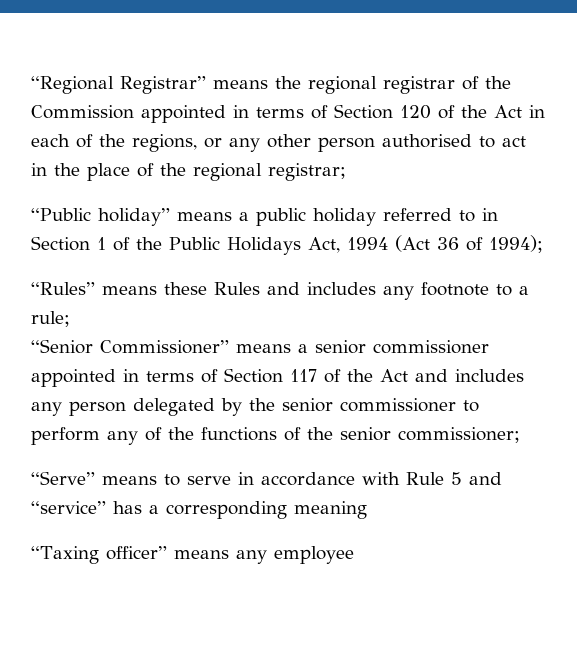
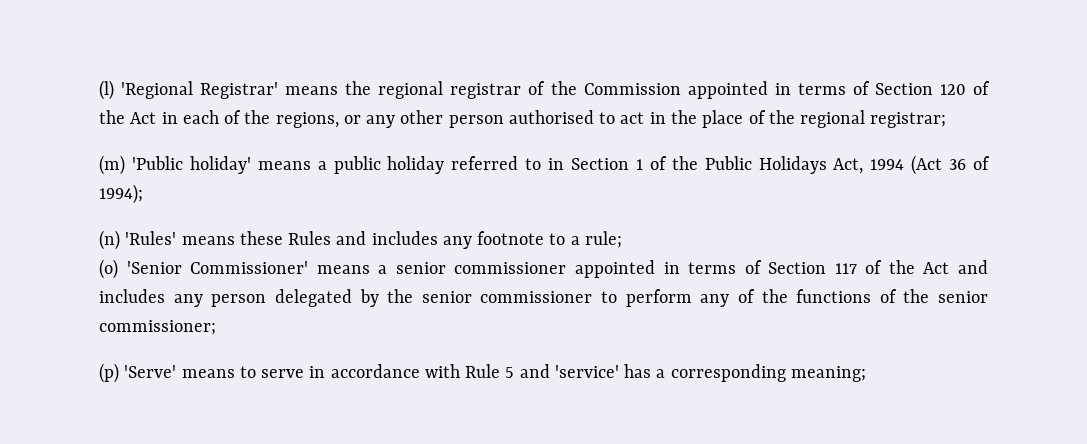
[31,76,206,94] “Regional Registrar” -> [99,80,279,100] (l) 'Regional Registrar'
[31,208,170,226] “Public holiday” -> [99,155,251,175] (m) 'Public holiday'
[31,282,95,295] “Rules” -> [99,230,177,250] (n) 'Rules'
[31,339,229,354] “Senior Commissioner” -> [99,259,309,279] (o) 'Senior Commissioner'
[31,471,95,485] “Serve” -> [99,363,177,383] (p) 'Serve'
[31,501,106,514] “service” -> [554,365,619,378] 'service'
[294,501,367,519] [31,546,354,564] meaning // “Taxing officer” means any employee -> [790,366,866,382] meaning;

